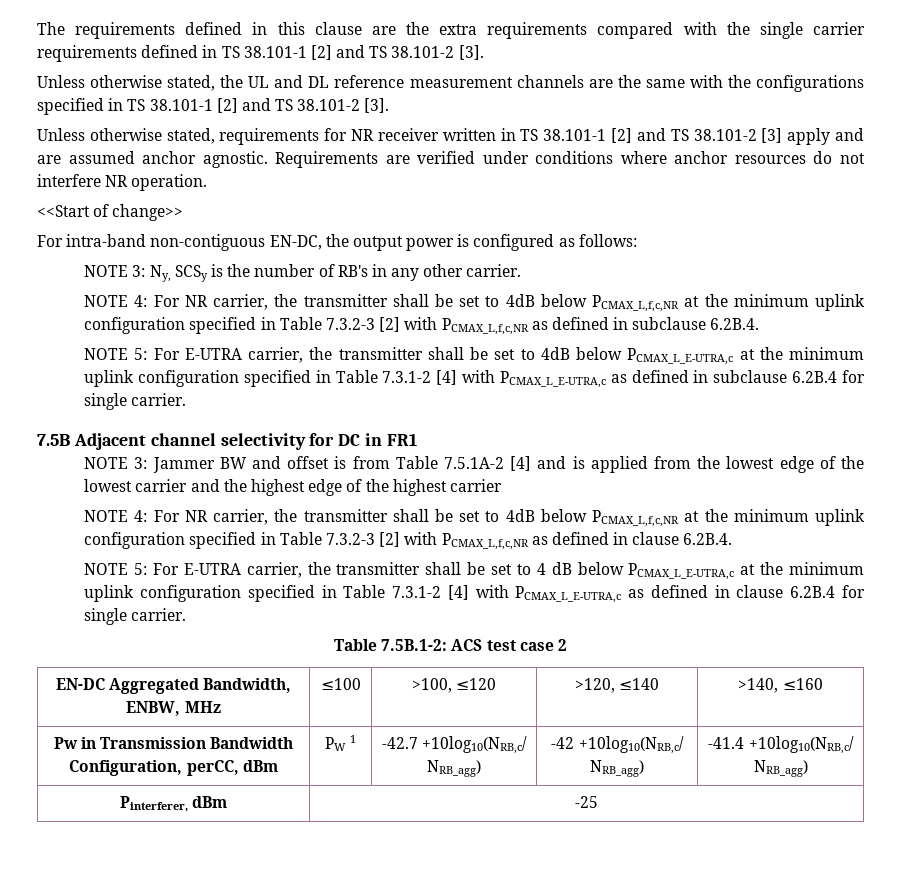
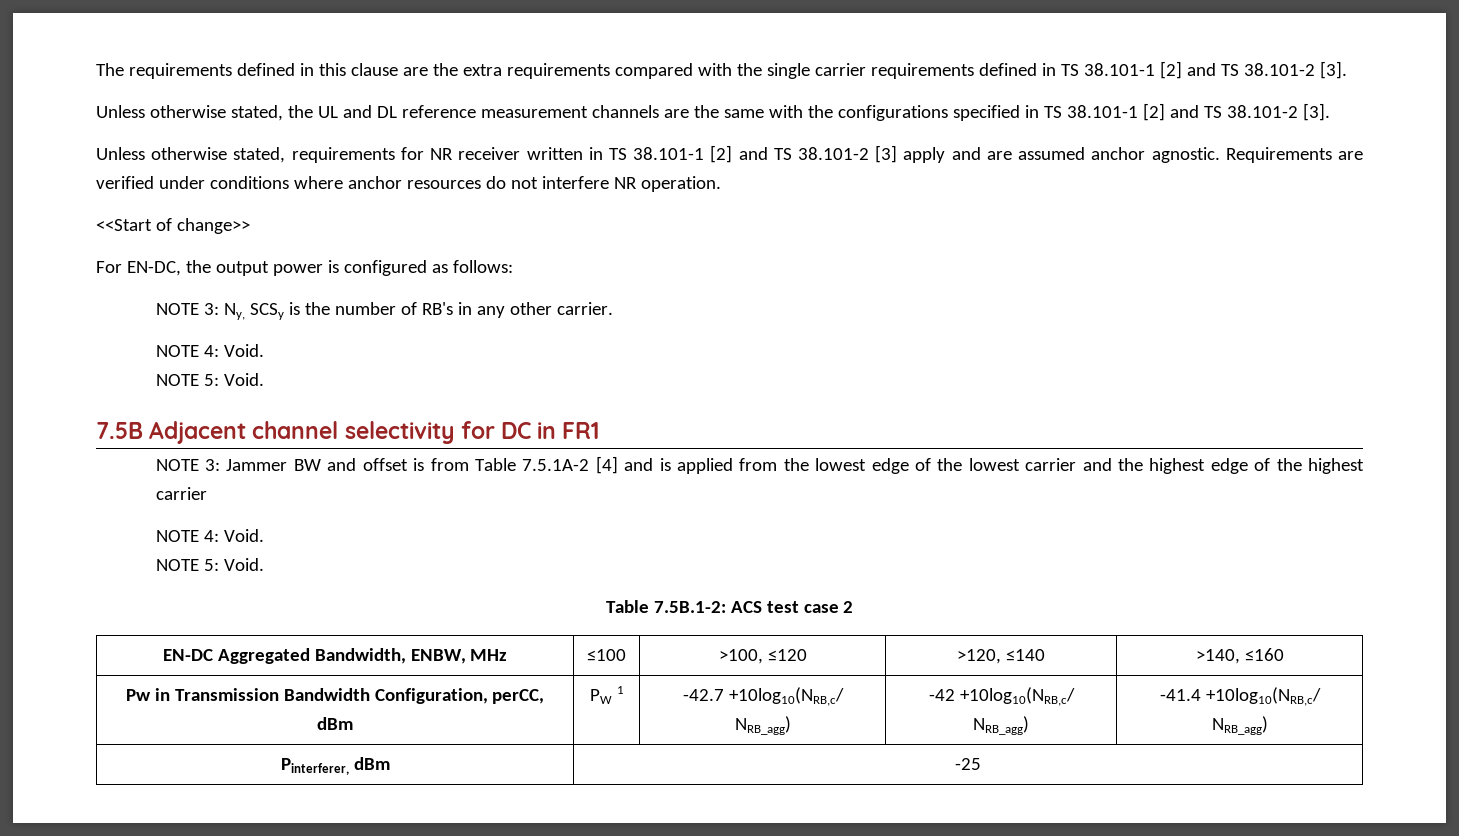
[66,234,266,251] intra-band non-contiguous -> (122, 267) none
[153,294,866,312] [84,317,760,335] [84,347,864,365] [84,370,866,388] [84,393,187,410] For NR carrier, the transmitter shall be set to 4dB below PCMAX_L,f,c,NR at the minimum uplink configuration specified in Table 7.3.2-3 [2] with PCMAX_L,f,c,NR as defined in subclause 6.2B.4. // NOTE 5: For E-UTRA carrier, the transmitter shall be set to 4dB below PCMAX_L_E-UTRA,c at the minimum uplink configuration specified in Table 7.3.1-2 [4] with PCMAX_L_E-UTRA,c as defined in subclause 6.2B.4 for single carrier. -> [223,344,264,357] [155,373,264,386] Void. // NOTE 5: Void.
[153,509,866,527] [84,532,733,550] [84,562,865,580] [84,585,865,603] [84,608,187,625] For NR carrier, the transmitter shall be set to 4dB below PCMAX_L,f,c,NR at the minimum uplink configuration specified in Table 7.3.2-3 [2] with PCMAX_L,f,c,NR as defined in clause 6.2B.4. // NOTE 5: For E-UTRA carrier, the transmitter shall be set to 4 dB below PCMAX_L_E-UTRA,c at the minimum uplink configuration specified in Table 7.3.1-2 [4] with PCMAX_L_E-UTRA,c as defined in clause 6.2B.4 for single carrier. -> [223,529,264,542] [155,558,264,571] Void. // NOTE 5: Void.

